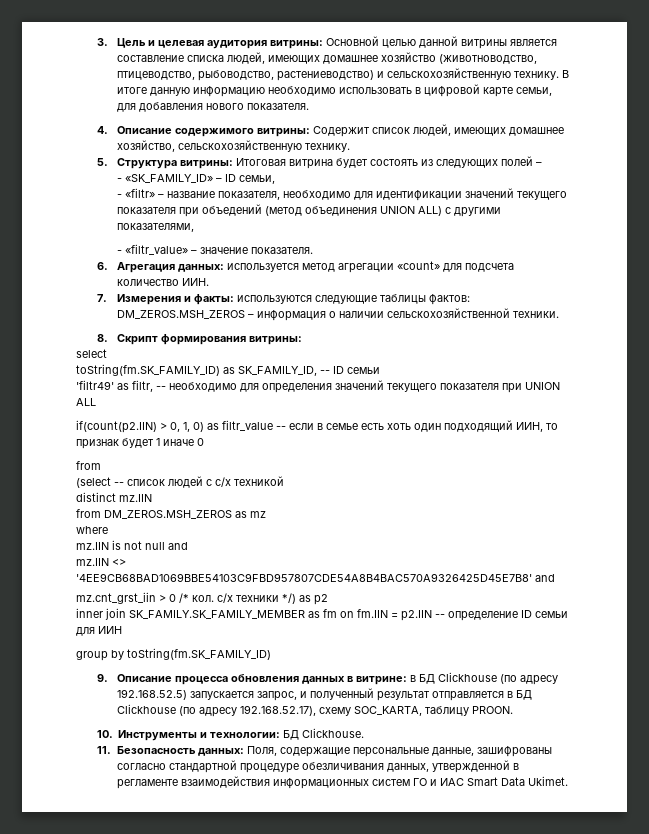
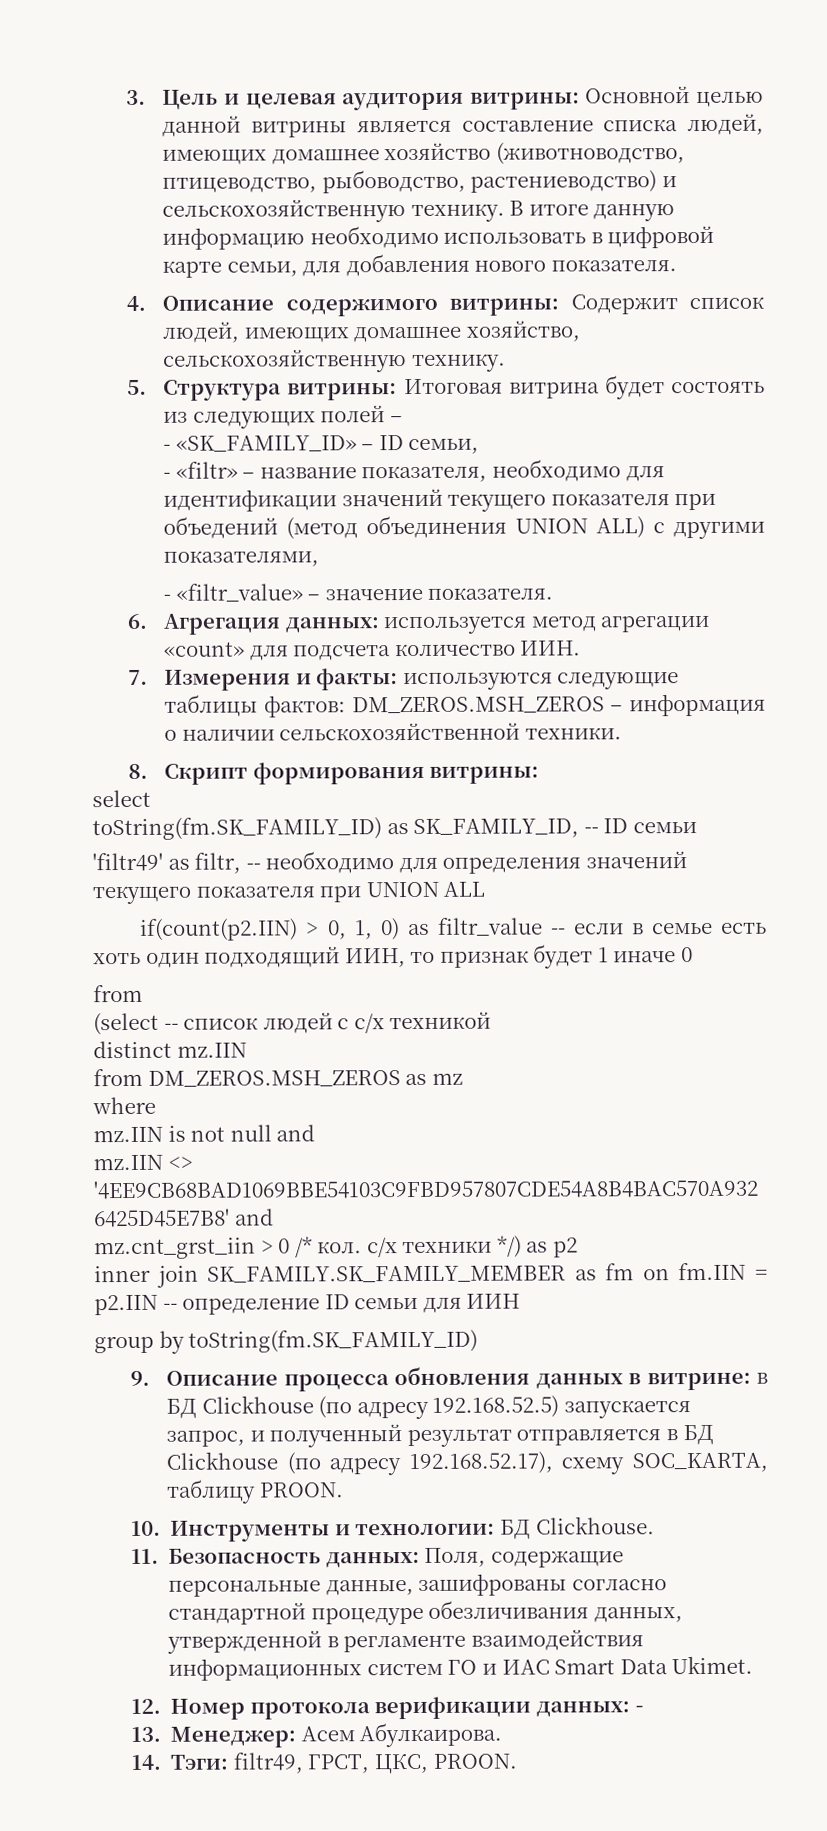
(569, 781) none -> [131,1696,644,1720] [131,1722,503,1748] [131,1752,517,1775] // 12. Номер протокола верификации данных: - // 13. Менеджер: Асем Абулкаирова. // 14. Тэги: filtr49, ГРСТ, ЦКС, PROON.

